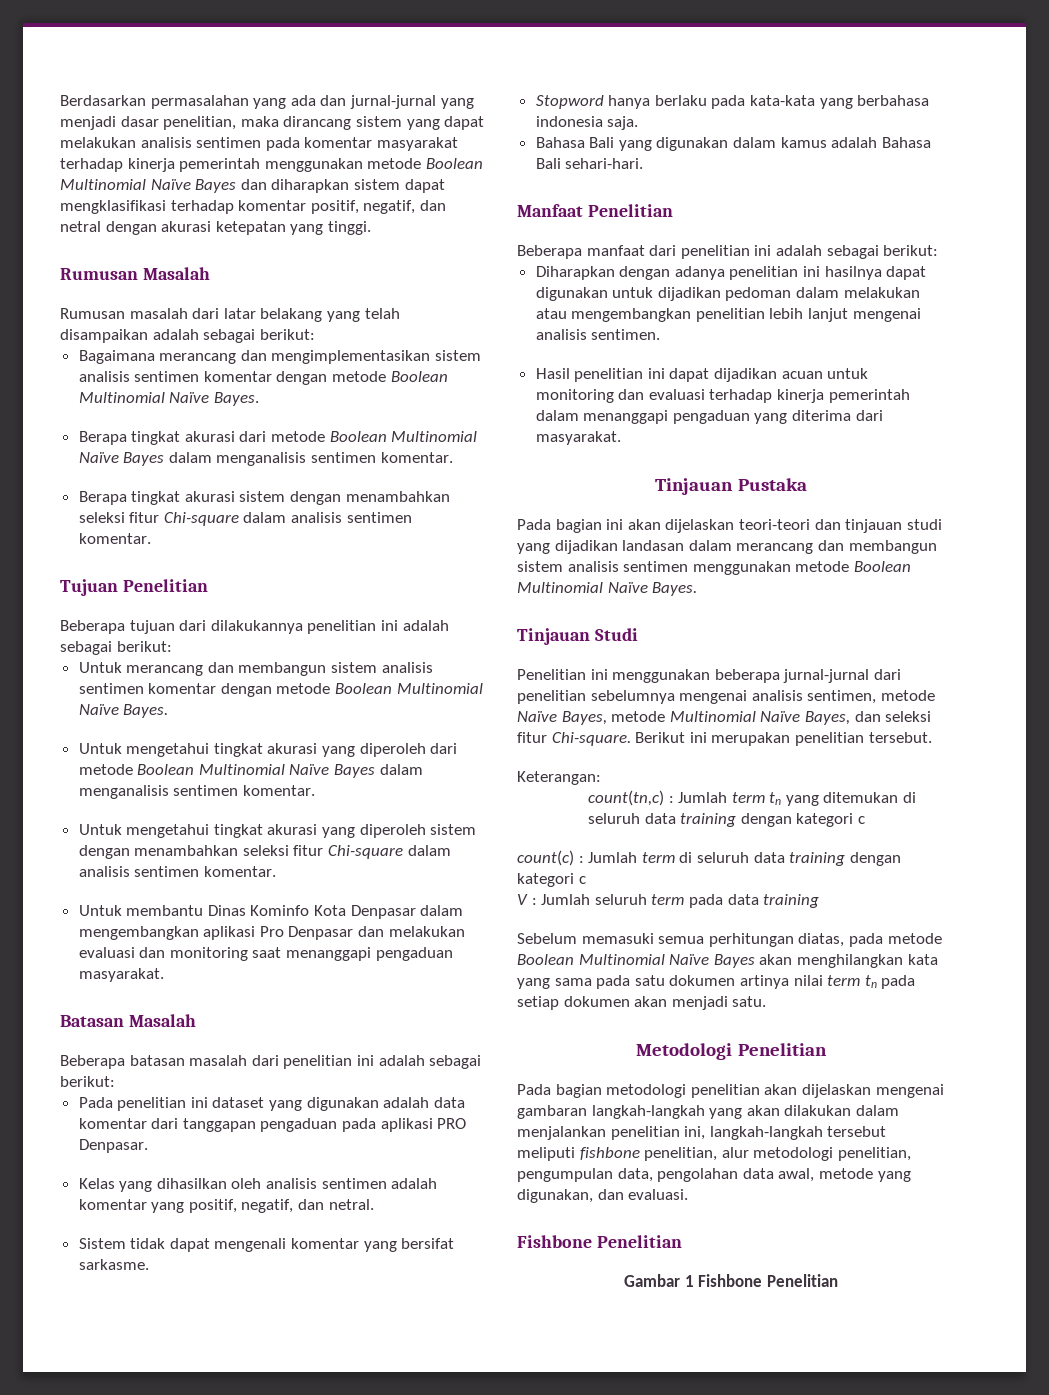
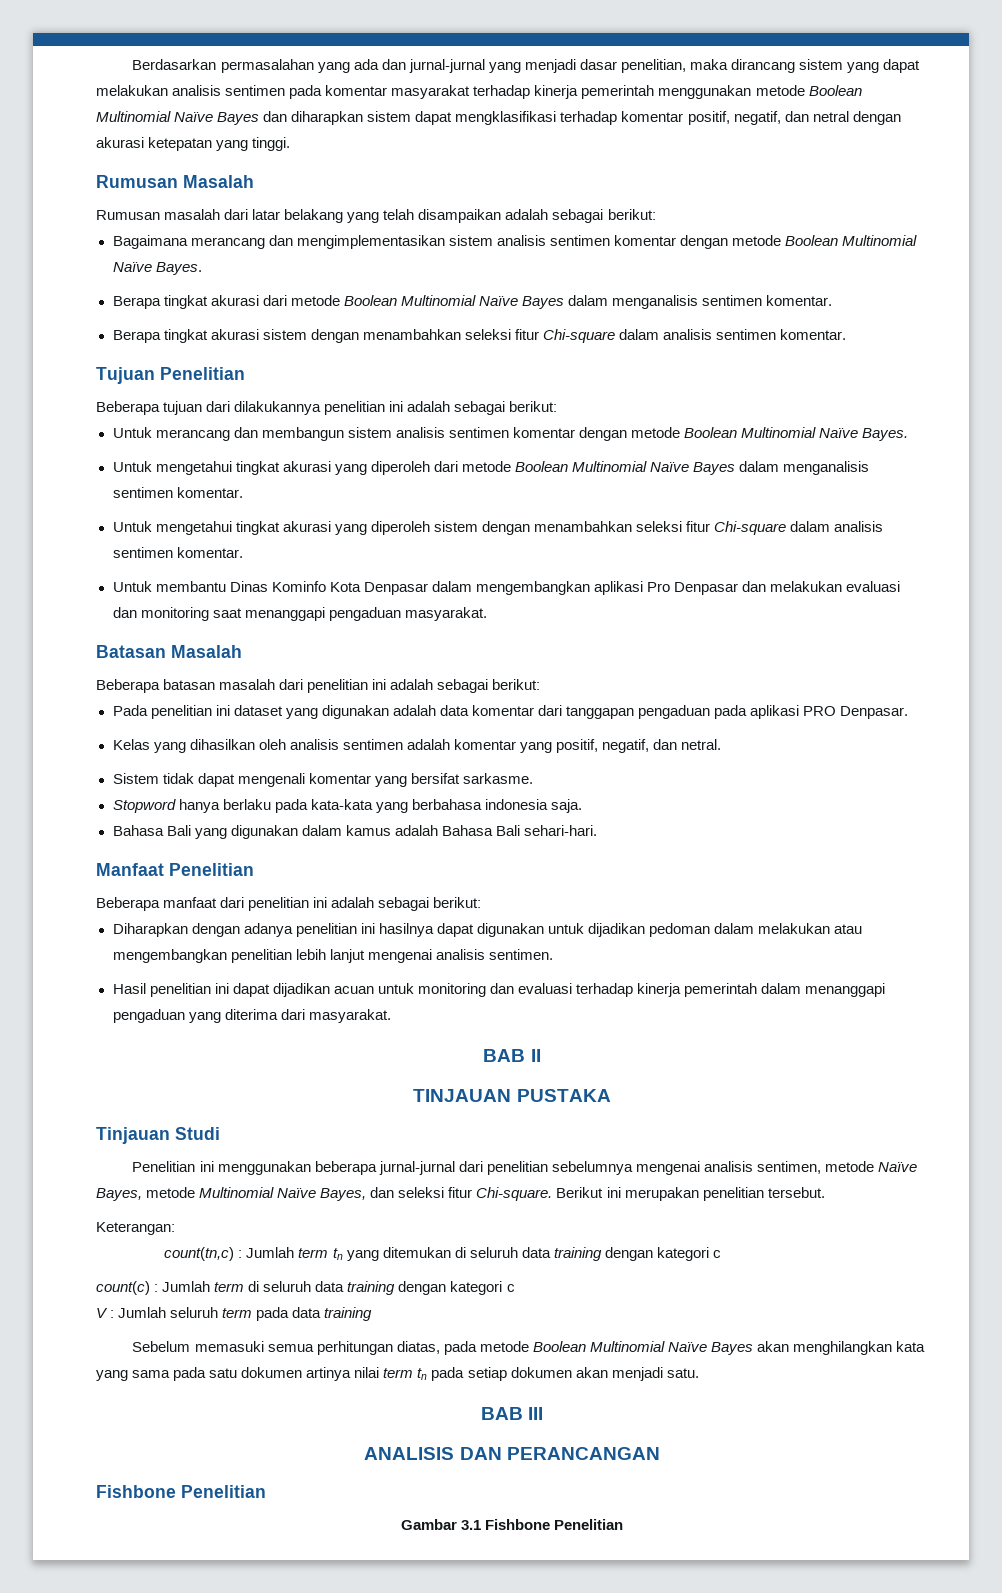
[655,478,807,495] [517,519,942,533] [517,540,937,554] [517,561,911,575] [517,582,698,596] Tinjauan Pustaka // Pada bagian ini akan dijelaskan teori-teori dan tinjauan studi yang dijadikan landasan dalam merancang dan membangun sistem analisis sentimen menggunakan metode Boolean Multinomial Naïve Bayes. -> [483,1049,541,1062] [413,1089,611,1102] BAB II // TINJAUAN PUSTAKA
[636,1043,827,1060] [517,1084,944,1098] [517,1105,899,1119] [517,1126,887,1140] [517,1147,911,1161] [517,1168,911,1182] [517,1189,689,1203] Metodologi Penelitian // Pada bagian metodologi penelitian akan dijelaskan mengenai gambaran langkah-langkah yang akan dilakukan dalam menjalankan penelitian ini, langkah-langkah tersebut meliputi fishbone penelitian, alur metodologi penelitian, pengumpulan data, pengolahan data awal, metode yang digunakan, dan evaluasi. -> [480,1407,544,1420] [364,1447,660,1460] BAB III // ANALISIS DAN PERANCANGAN
[684,1275,694,1287] 1 -> [460,1520,481,1530] 3.1

